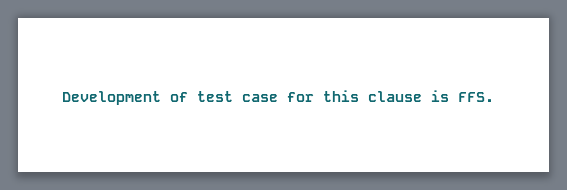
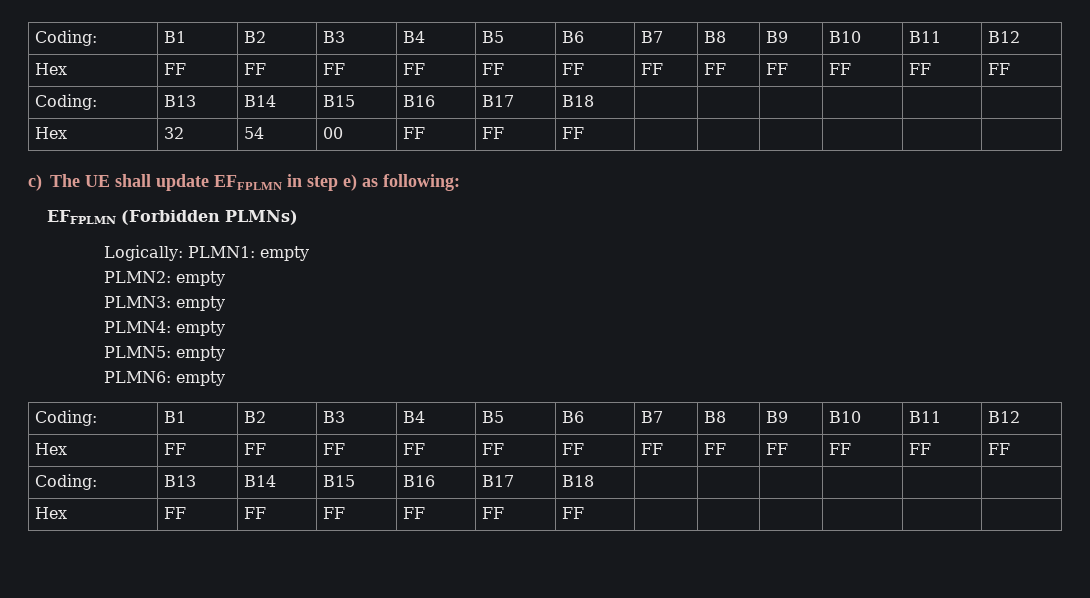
[62,90,494,105] Development of test case for this clause is FFS. -> [35,30,98,46] [164,31,187,43] [244,31,267,43] [323,31,346,43] [403,31,426,43] [482,31,505,43] [562,31,585,43] [641,31,664,43] [704,31,727,43] [766,31,789,43] [829,31,862,43] [909,31,942,43] [988,31,1021,43] [35,63,68,75] [164,63,187,75] [244,63,267,75] [323,63,346,75] [403,63,426,75] [482,63,505,75] [562,63,585,75] [641,63,664,75] [704,63,727,75] [766,63,789,75] [829,63,852,75] [909,63,932,75] [988,63,1011,75] [35,94,98,110] [164,95,197,107] [244,95,277,107] [323,95,356,107] [403,95,436,107] [482,95,515,107] [562,95,595,107] [35,127,68,139] [164,127,185,139] [244,127,265,139] [323,127,344,139] [403,127,426,139] [482,127,505,139] [562,127,585,139] [28,174,460,191] [47,210,299,225] [104,245,310,261] [104,271,226,286] [104,296,226,311] [104,321,226,336] [104,346,226,361] [104,371,226,386] [35,410,98,426] [164,411,187,423] [244,411,267,423] [323,411,346,423] [403,411,426,423] [482,411,505,423] [562,411,585,423] [641,411,664,423] [704,411,727,423] [766,411,789,423] [829,411,862,423] [909,411,942,423] [988,411,1021,423] [35,443,68,455] [164,443,187,455] [244,443,267,455] [323,443,346,455] [403,443,426,455] [482,443,505,455] [562,443,585,455] [641,443,664,455] [704,443,727,455] [766,443,789,455] [829,443,852,455] [909,443,932,455] [988,443,1011,455] [35,474,98,490] [164,475,197,487] [244,475,277,487] [323,475,356,487] [403,475,436,487] [482,475,515,487] [562,475,595,487] [35,507,68,519] [164,507,187,519] [244,507,267,519] [323,507,346,519] [403,507,426,519] [482,507,505,519] [562,507,585,519] Coding: | B1 | B2 | B3 | B4 | B5 | B6 | B7 | B8 | B9 | B10 | B11 | B12 // Hex | FF | FF | FF | FF | FF | FF | FF | FF | FF | FF | FF | FF // Coding: | B13 | B14 | B15 | B16 | B17 | B18 | | | | | | // Hex | 32 | 54 | 00 | FF | FF | FF | | | | | | // c) The UE shall update EFFPLMN in step e) as following: // EFFPLMN (Forbidden PLMNs) // Logically: PLMN1: empty // PLMN2: empty // PLMN3: empty // PLMN4: empty // PLMN5: empty // PLMN6: empty // Coding: | B1 | B2 | B3 | B4 | B5 | B6 | B7 | B8 | B9 | B10 | B11 | B12 // Hex | FF | FF | FF | FF | FF | FF | FF | FF | FF | FF | FF | FF // Coding: | B13 | B14 | B15 | B16 | B17 | B18 | | | | | | // Hex | FF | FF | FF | FF | FF | FF | | | | | |

